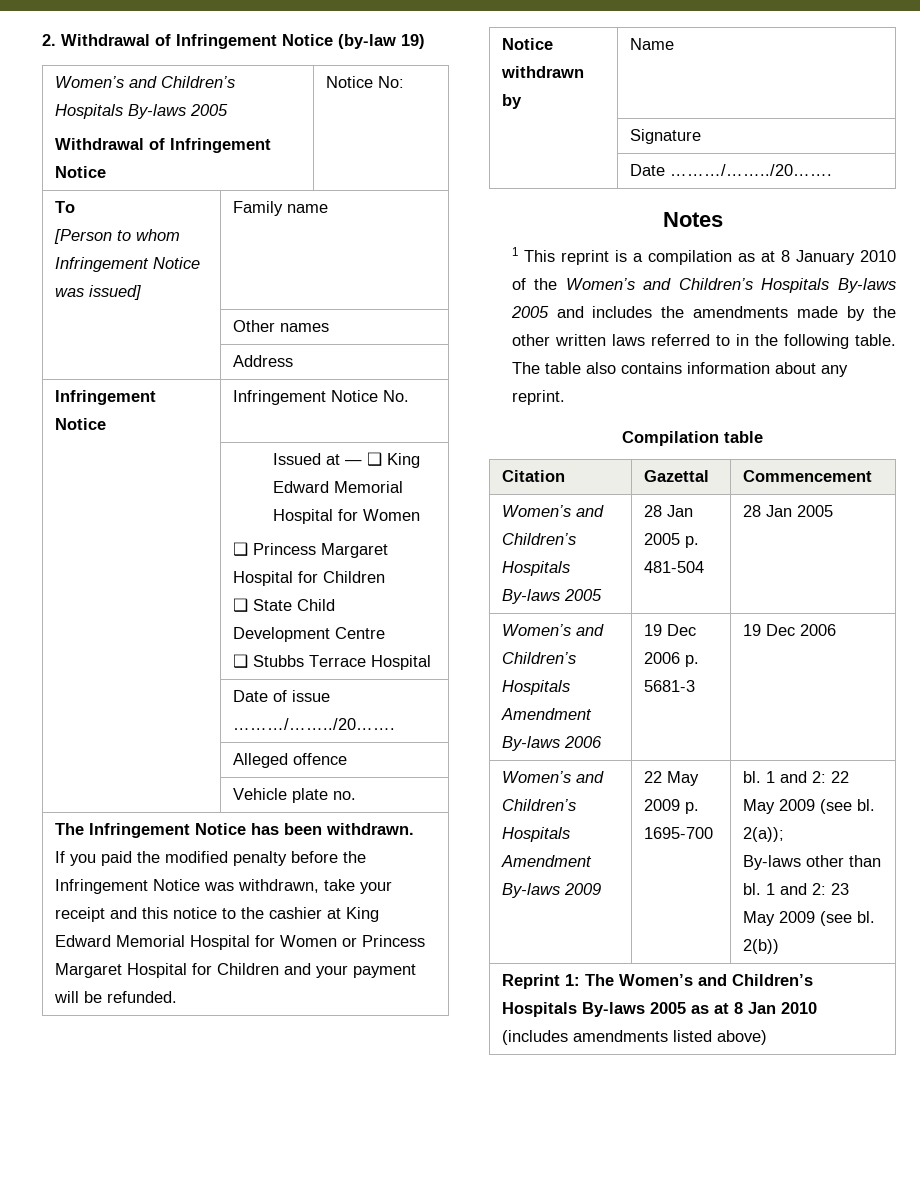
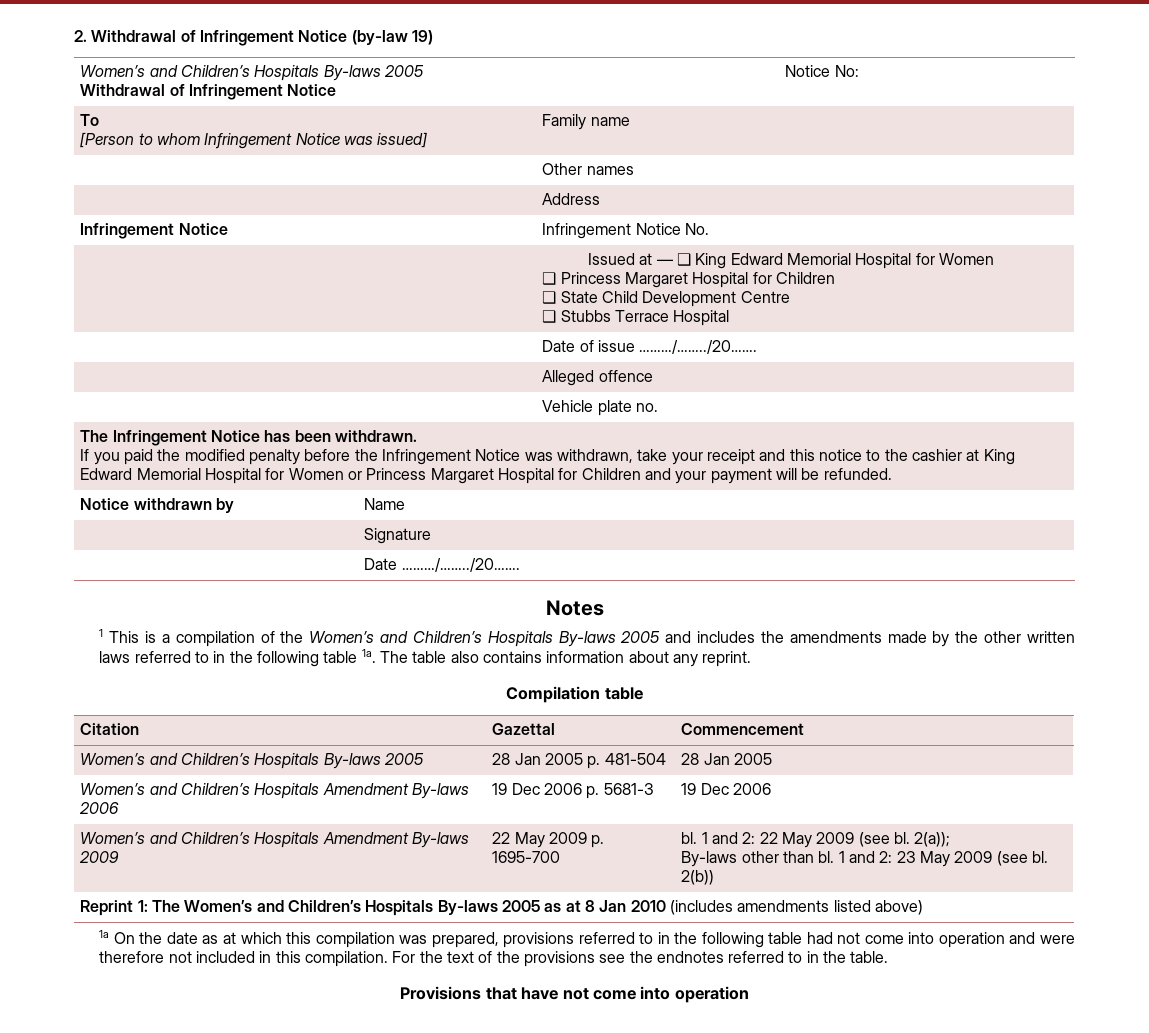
[560,250,609,265] reprint -> (140, 637) none
[737,250,896,265] as at 8 January 2010 -> (255, 639) none
[855,334,896,346] table. -> [323,649,376,663] table 1a.
(767, 1037) none -> [99,930,1076,948] [99,951,889,967] [400,986,749,1003] // 1a On the date as at which this compilation was prepared, provisions referred to in the following table had not come into operation and were therefore not included in this compilation. For the text of the provisions see the endnotes referred to in the table. // Provisions that have not come into operation

